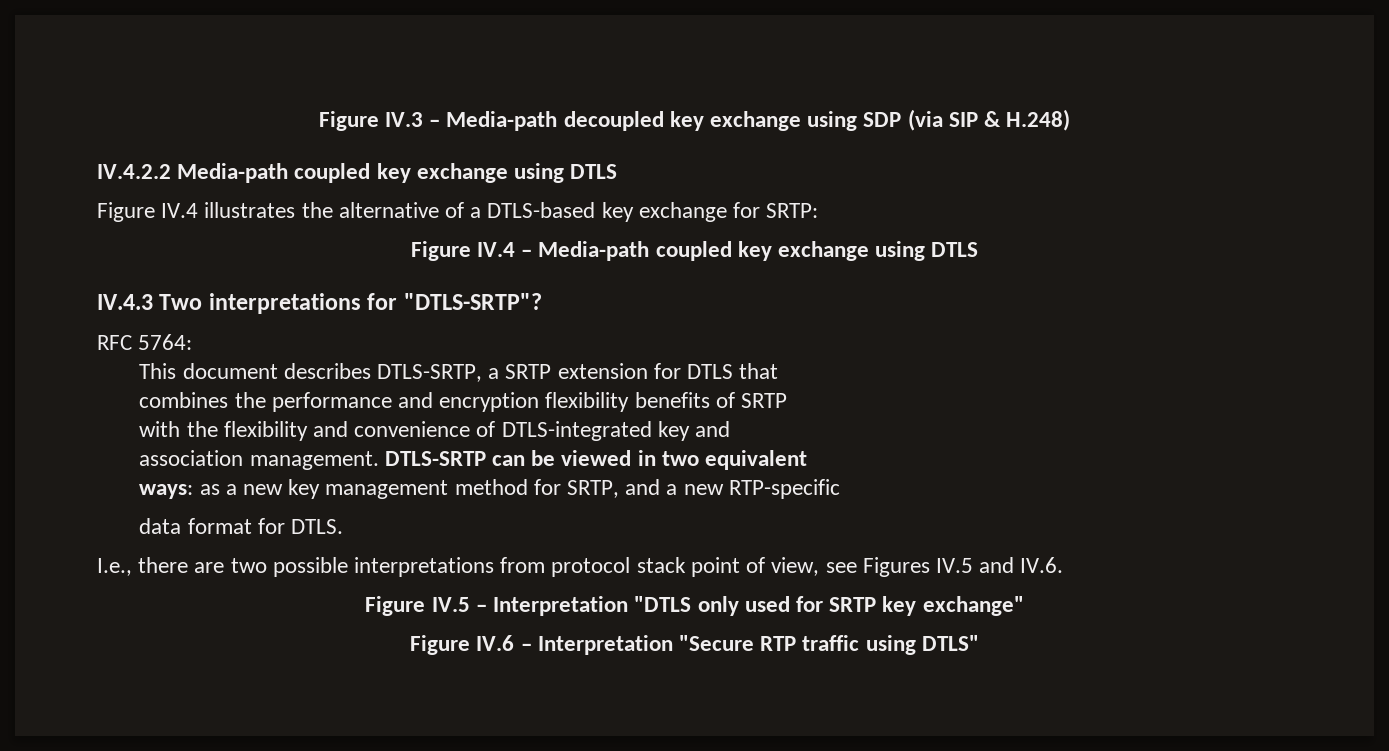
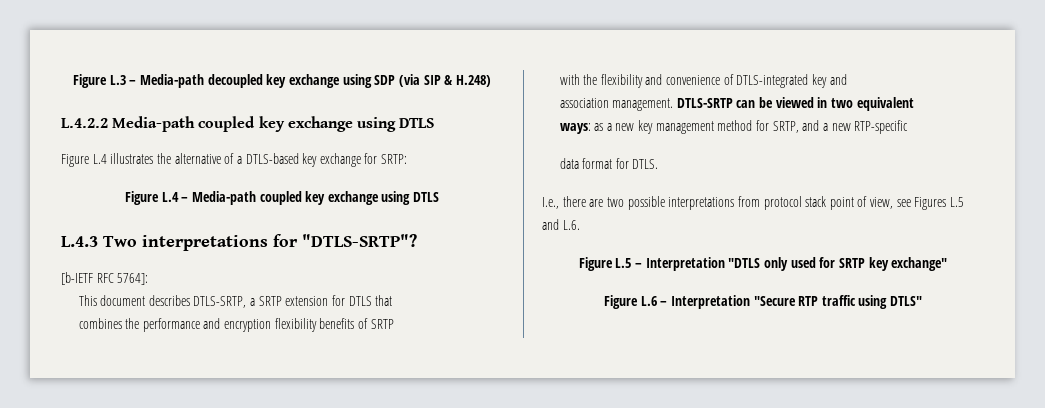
[318,111,423,131] Figure IV.3 -> [73,74,126,88] Figure L.3
[97,164,171,179] IV.4.2.2 -> [61,118,108,128] L.4.2.2
[161,203,199,218] IV.4 -> [92,154,107,164] L.4
[476,242,515,257] IV.4 -> [161,192,179,202] L.4
[97,294,153,310] IV.4.3 -> [61,236,98,247] L.4.3
[97,334,193,350] RFC 5764: -> [61,272,149,285] [b-IETF RFC 5764]:
[935,557,1064,573] [365,596,470,616] IV.5 and IV.6. // Figure IV.5 -> [950,197,965,207] [542,219,580,230] [578,257,632,271] L.5 and L.6. // Figure L.5
[476,635,515,651] IV.6 -> [640,296,657,306] L.6

